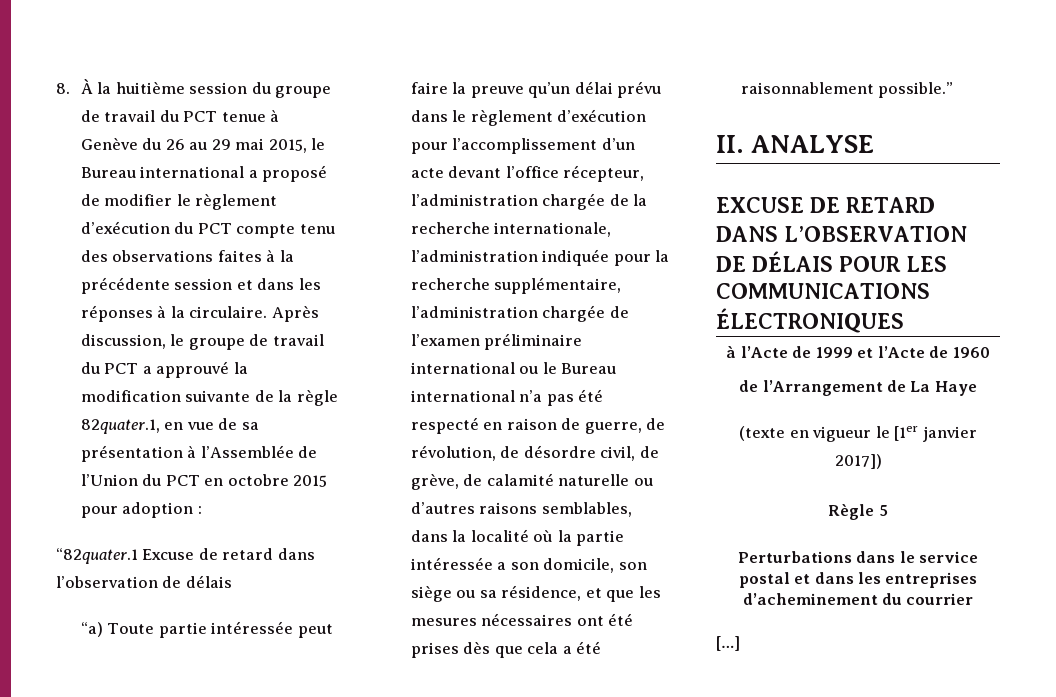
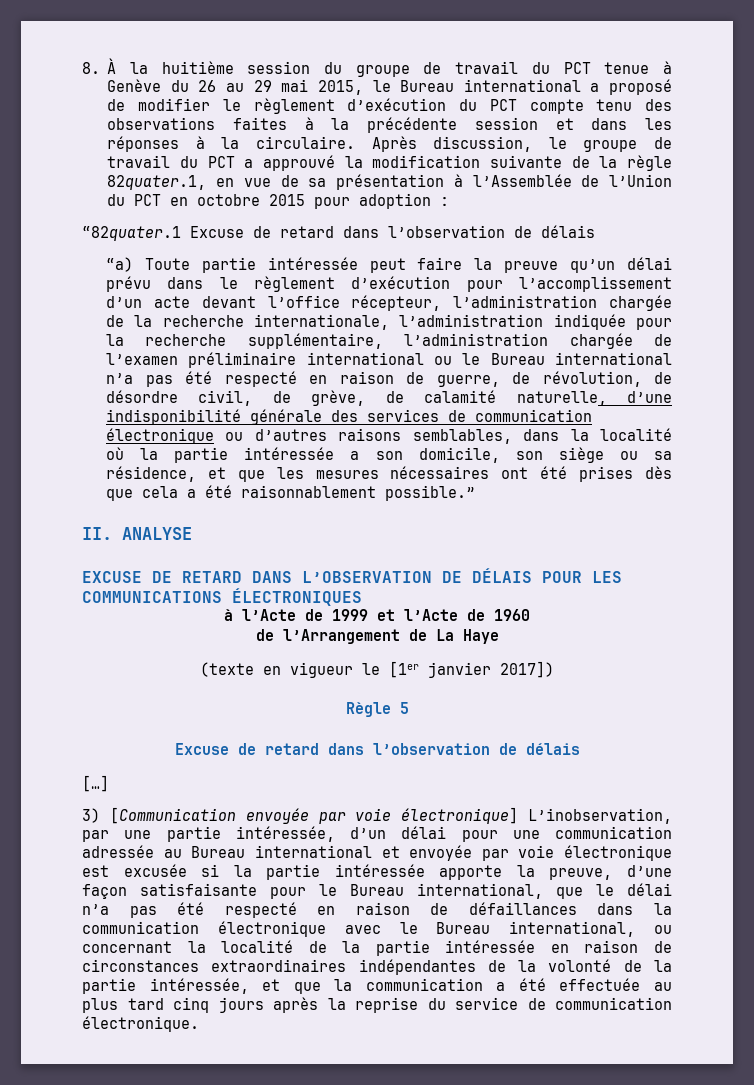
[558,474,630,486] naturelle -> [516,391,673,406] [106,409,593,425] [106,428,215,444] naturelle, d’une indisponibilité générale des services de communication électronique
[737,551,979,563] [738,572,978,588] [742,593,974,605] [716,636,740,651] Perturbations dans le service postal et dans les entreprises d’acheminement du courrier // […] -> [174,743,580,755] [82,775,109,792] [82,807,672,824] [82,826,672,842] [82,845,672,861] [82,864,672,880] [82,883,672,899] [82,902,672,918] [82,921,672,937] [82,940,672,956] [82,959,672,975] [82,978,672,994] [82,997,672,1013] [82,1016,199,1032] Excuse de retard dans l’observation de délais // […] // 3) [Communication envoyée par voie électronique] L’inobservation, par une partie intéressée, d’un délai pour une communication adressée au Bureau international et envoyée par voie électronique est excusée si la partie intéressée apporte la preuve, d’une façon satisfaisante pour le Bureau international, que le délai n’a pas été respecté en raison de défaillances dans la communication électronique avec le Bureau international, ou concernant la localité de la partie intéressée en raison de circonstances extraordinaires indépendantes de la volonté de la partie intéressée, et que la communication a été effectuée au plus tard cinq jours après la reprise du service de communication électronique.

